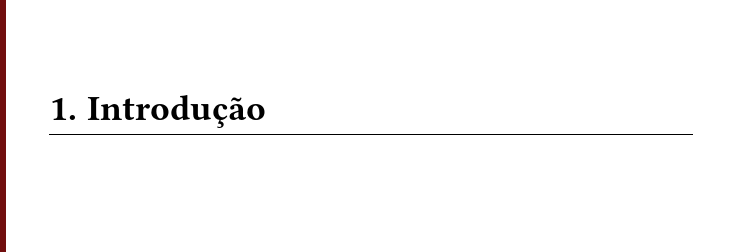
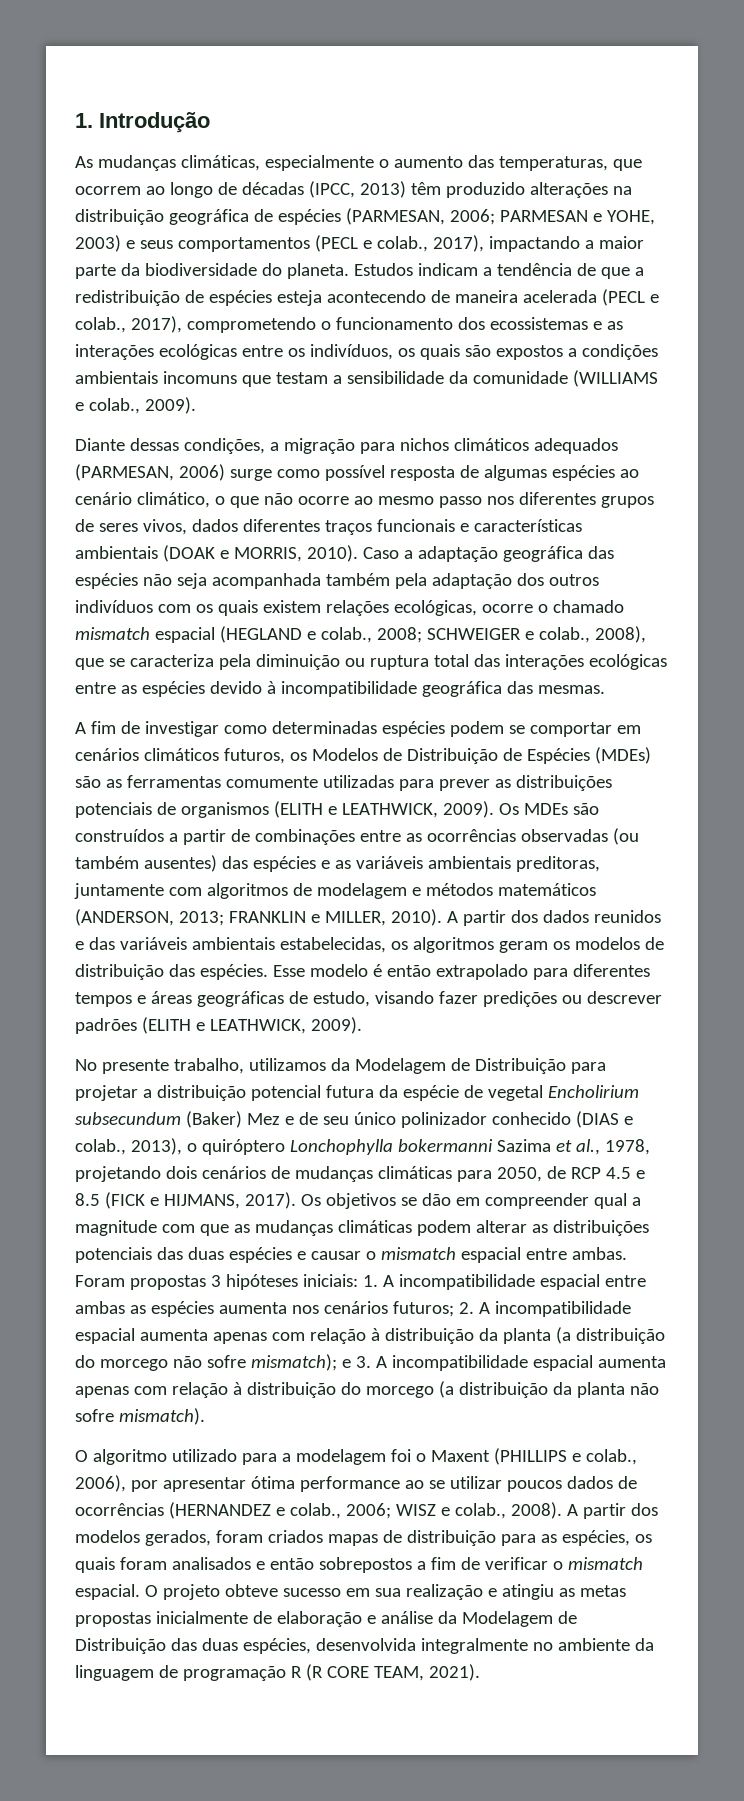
(266, 111) none -> [75,155,642,171] [75,181,632,198] [75,208,655,225] [75,235,644,252] [75,263,644,279] [75,289,659,306] [75,316,623,333] [75,344,658,360] [75,370,658,387] [75,397,196,414] [75,438,618,454] [75,464,639,481] [75,492,654,508] [75,519,582,535] [75,545,614,562] [75,573,599,589] [75,600,624,616] [75,626,646,643] [75,654,667,670] [75,681,605,697] [75,721,641,737] [75,747,651,764] [75,775,612,791] [75,801,599,818] [75,828,639,845] [75,855,600,872] [74,883,596,899] [75,909,661,926] [75,937,664,953] [75,964,650,980] [75,991,662,1007] [75,1017,362,1034] [75,1058,606,1074] [75,1085,639,1101] [75,1111,633,1128] [75,1138,650,1155] [75,1166,645,1182] [75,1192,641,1209] [75,1220,649,1236] [75,1247,627,1263] [75,1274,646,1290] [75,1301,631,1317] [75,1327,665,1344] [75,1354,666,1371] [75,1381,659,1398] [75,1408,205,1425] [75,1448,637,1465] [75,1475,637,1492] [75,1502,658,1519] [75,1530,652,1546] [75,1557,643,1573] [75,1584,626,1600] [75,1611,577,1627] [75,1638,654,1654] [75,1664,480,1681] // As mudanças climáticas, especialmente o aumento das temperaturas, que ocorrem ao longo de décadas (IPCC, 2013) têm produzido alterações na distribuição geográfica de espécies (PARMESAN, 2006; PARMESAN e YOHE, 2003) e seus comportamentos (PECL e colab., 2017), impactando a maior parte da biodiversidade do planeta. Estudos indicam a tendência de que a redistribuição de espécies esteja acontecendo de maneira acelerada (PECL e colab., 2017), comprometendo o funcionamento dos ecossistemas e as interações ecológicas entre os indivíduos, os quais são expostos a condições ambientais incomuns que testam a sensibilidade da comunidade (WILLIAMS e colab., 2009). // Diante dessas condições, a migração para nichos climáticos adequados (PARMESAN, 2006) surge como possível resposta de algumas espécies ao cenário climático, o que não ocorre ao mesmo passo nos diferentes grupos de seres vivos, dados diferentes traços funcionais e características ambientais (DOAK e MORRIS, 2010). Caso a adaptação geográfica das espécies não seja acompanhada também pela adaptação dos outros indivíduos com os quais existem relações ecológicas, ocorre o chamado mismatch espacial (HEGLAND e colab., 2008; SCHWEIGER e colab., 2008), que se caracteriza pela diminuição ou ruptura total das interações ecológicas entre as espécies devido à incompatibilidade geográfica das mesmas. // A fim de investigar como determinadas espécies podem se comportar em cenários climáticos futuros, os Modelos de Distribuição de Espécies (MDEs) são as ferramentas comumente utilizadas para prever as distribuições potenciais de organismos (ELITH e LEATHWICK, 2009). Os MDEs são construídos a partir de combinações entre as ocorrências observadas (ou também ausentes) das espécies e as variáveis ambientais preditoras, juntamente com algoritmos de modelagem e métodos matemáticos (ANDERSON, 2013; FRANKLIN e MILLER, 2010). A partir dos dados reunidos e das variáveis ambientais estabelecidas, os algoritmos geram os modelos de distribuição das espécies. Esse modelo é então extrapolado para diferentes tempos e áreas geográficas de estudo, visando fazer predições ou descrever padrões (ELITH e LEATHWICK, 2009). // No presente trabalho, utilizamos da Modelagem de Distribuição para projetar a distribuição potencial futura da espécie de vegetal Encholirium subsecundum (Baker) Mez e de seu único polinizador conhecido (DIAS e colab., 2013), o quiróptero Lonchophylla bokermanni Sazima et al., 1978, projetando dois cenários de mudanças climáticas para 2050, de RCP 4.5 e 8.5 (FICK e HIJMANS, 2017). Os objetivos se dão em compreender qual a magnitude com que as mudanças climáticas podem alterar as distribuições potenciais das duas espécies e causar o mismatch espacial entre ambas. Foram propostas 3 hipóteses iniciais: 1. A incompatibilidade espacial entre ambas as espécies aumenta nos cenários futuros; 2. A incompatibilidade espacial aumenta apenas com relação à distribuição da planta (a distribuição do morcego não sofre mismatch); e 3. A incompatibilidade espacial aumenta apenas com relação à distribuição do morcego (a distribuição da planta não sofre mismatch). // O algoritmo utilizado para a modelagem foi o Maxent (PHILLIPS e colab., 2006), por apresentar ótima performance ao se utilizar poucos dados de ocorrências (HERNANDEZ e colab., 2006; WISZ e colab., 2008). A partir dos modelos gerados, foram criados mapas de distribuição para as espécies, os quais foram analisados e então sobrepostos a fim de verificar o mismatch espacial. O projeto obteve sucesso em sua realização e atingiu as metas propostas inicialmente de elaboração e análise da Modelagem de Distribuição das duas espécies, desenvolvida integralmente no ambiente da linguagem de programação R (R CORE TEAM, 2021).

